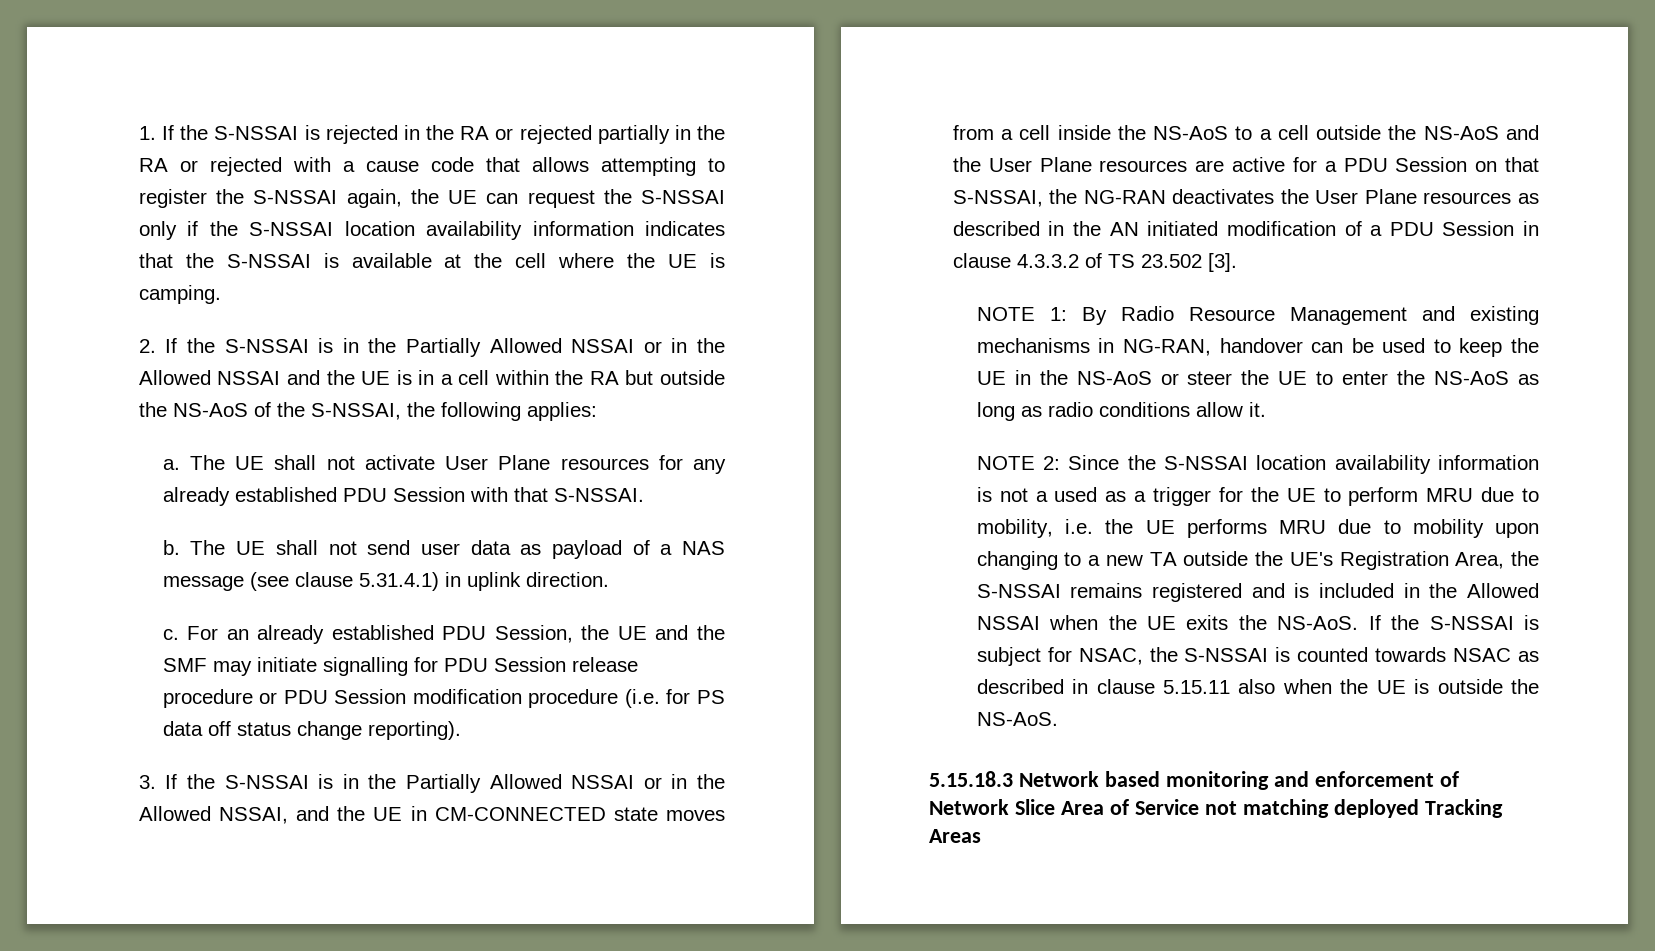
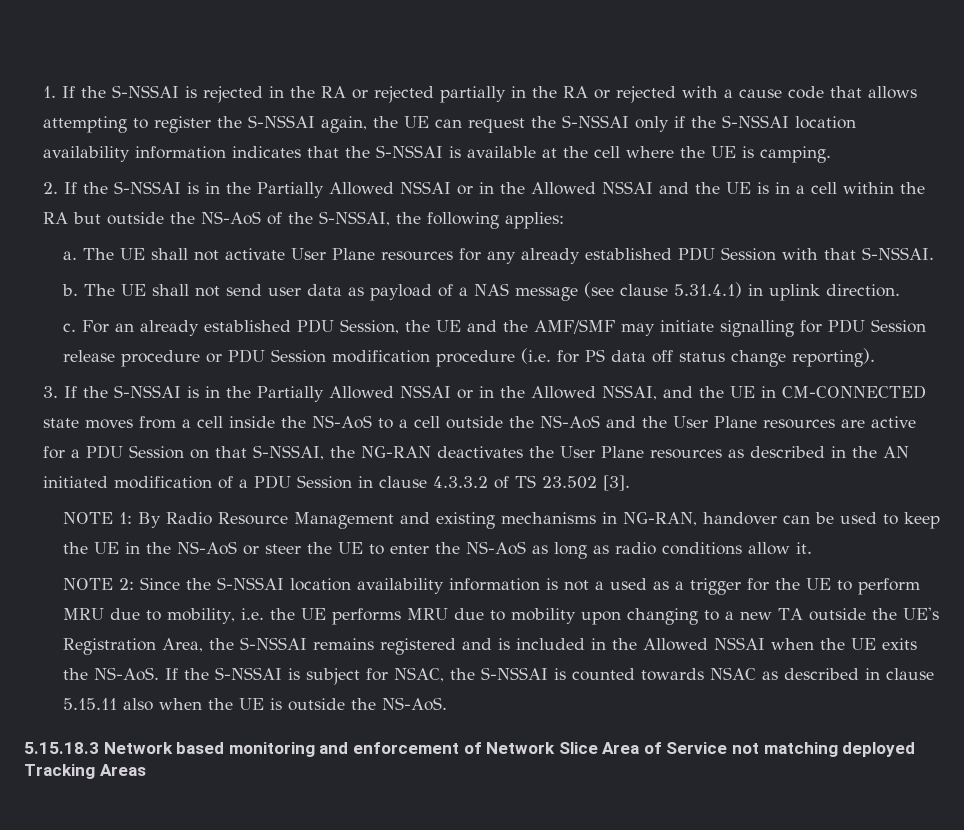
[162,658,207,672] SMF -> [533,319,615,334] AMF/SMF

